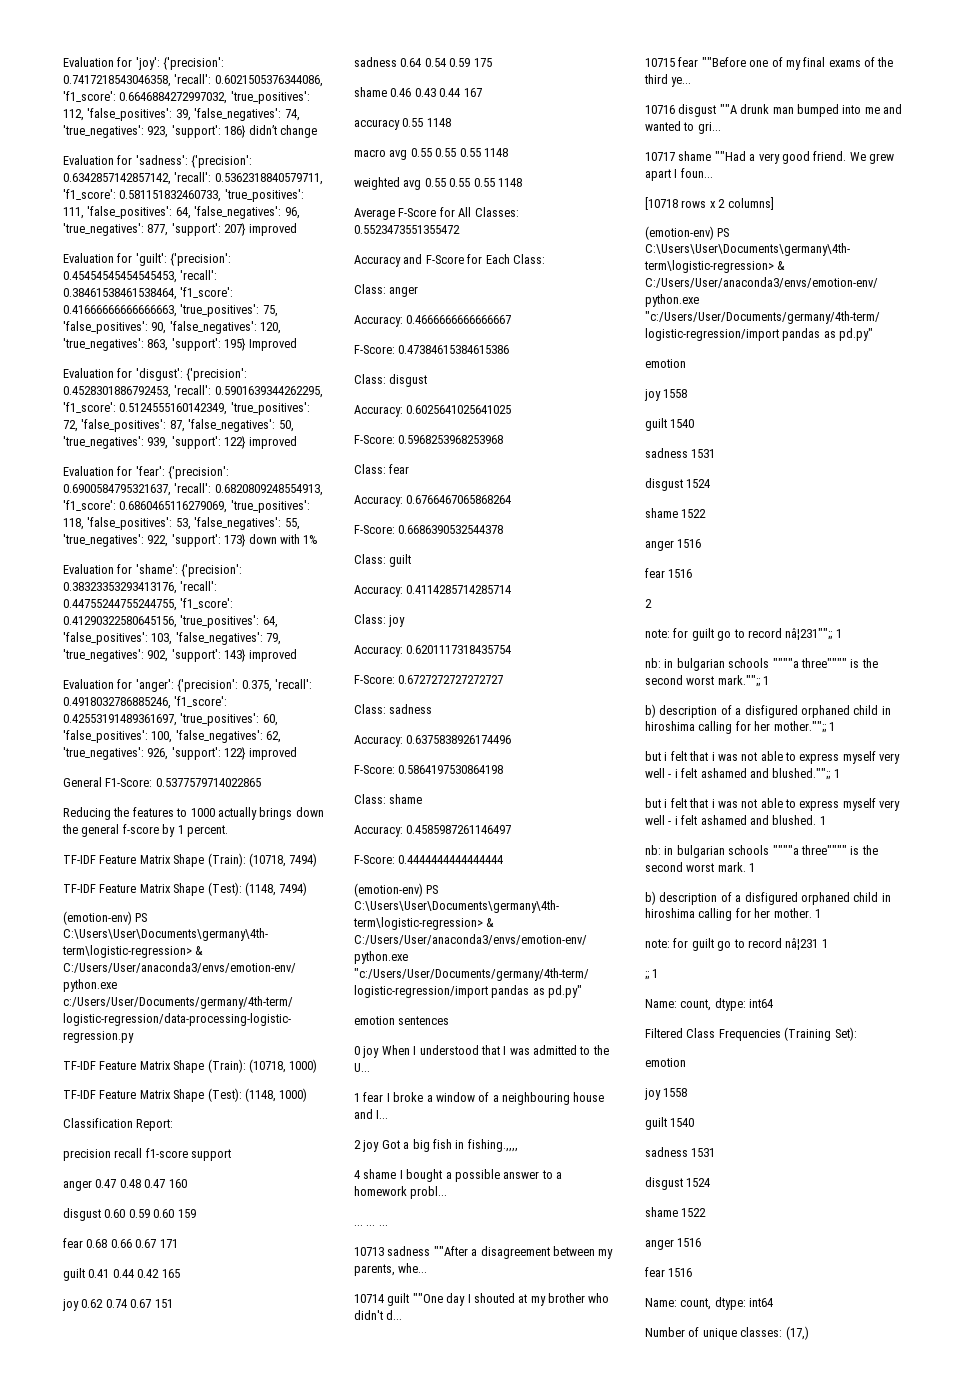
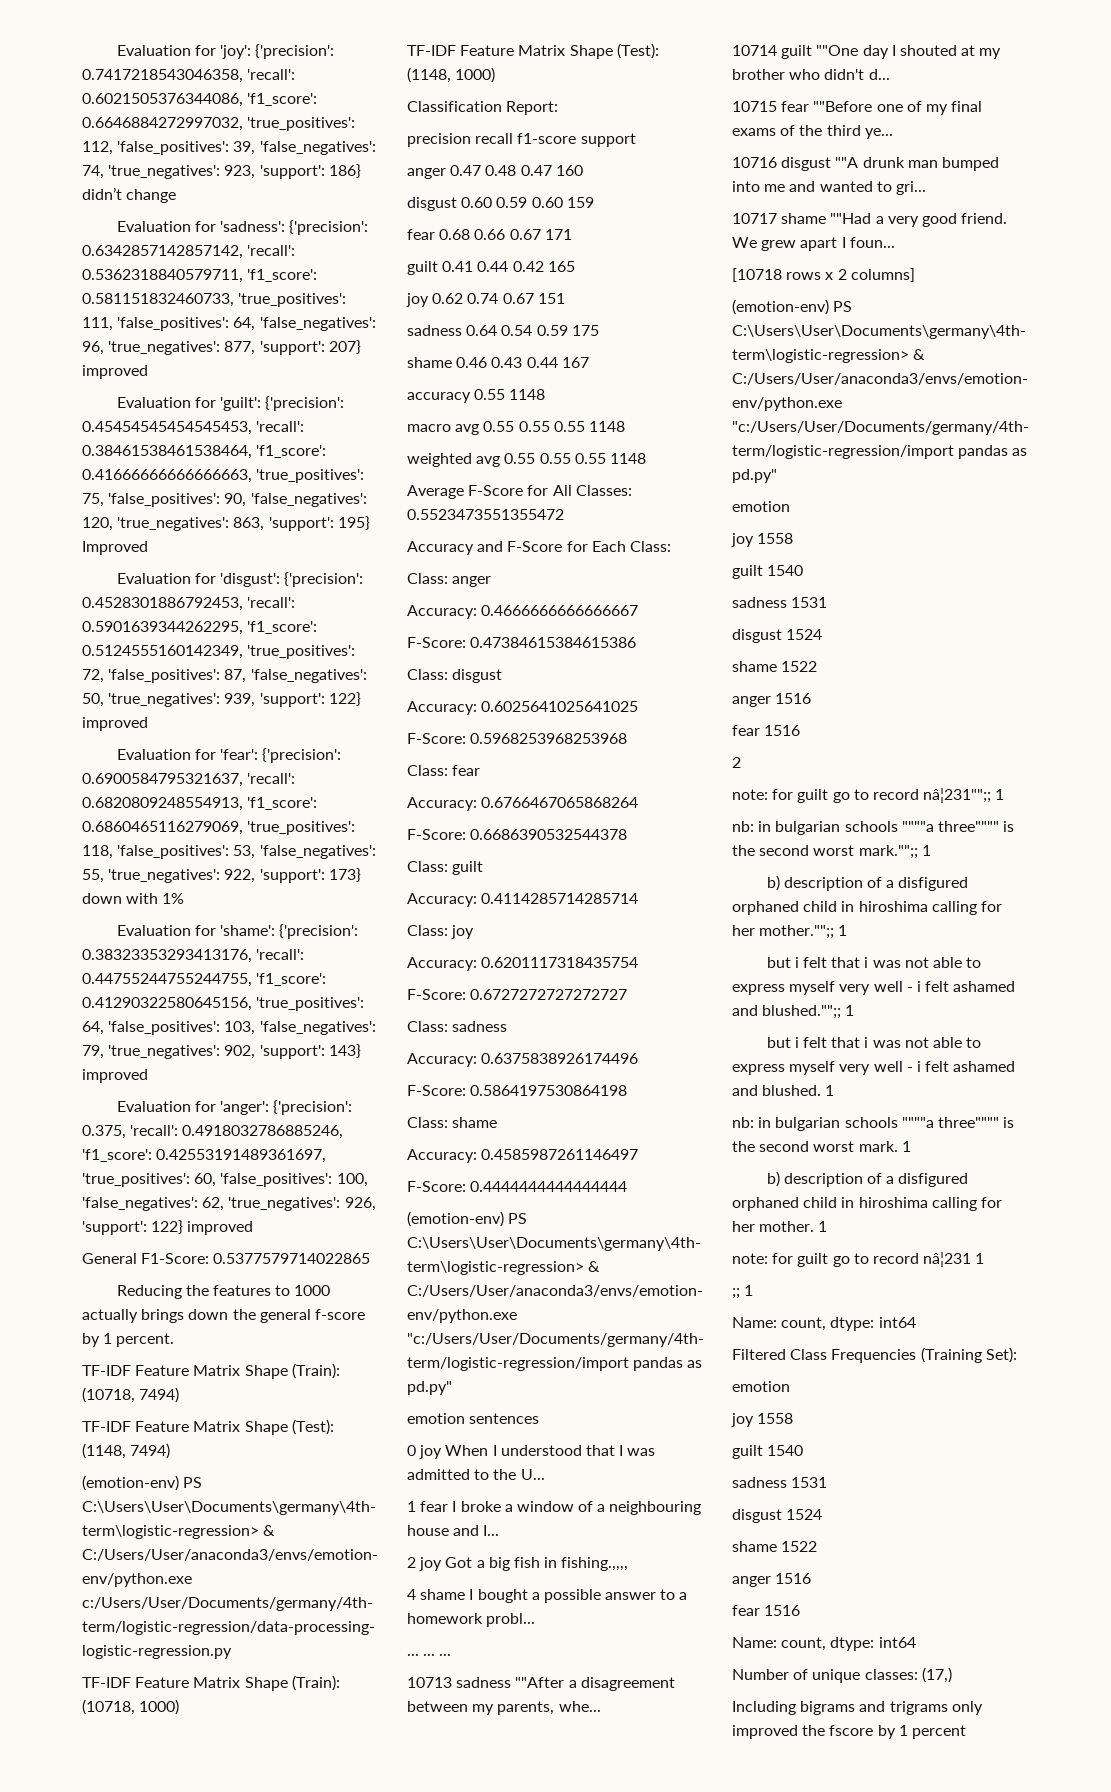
(809, 1333) none -> [732,1701,983,1715] [732,1725,966,1739] // Including bigrams and trigrams only improved the fscore by 1 percent

